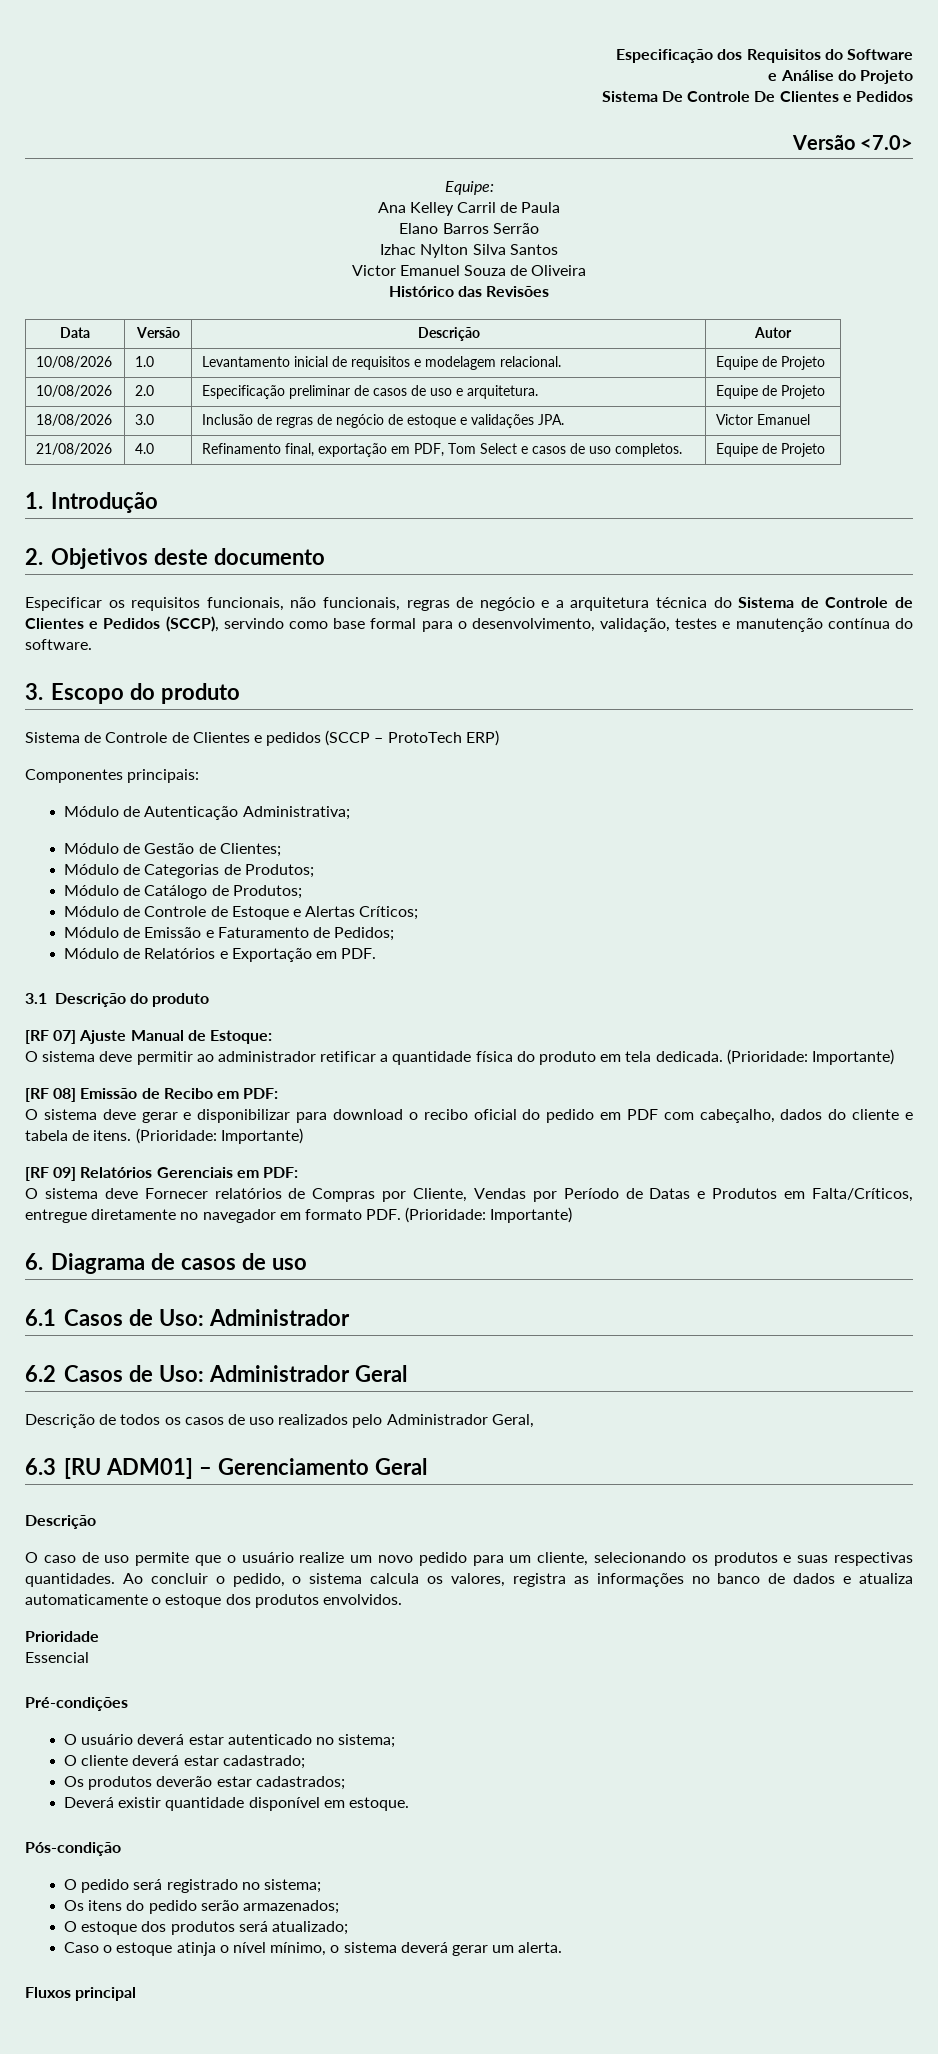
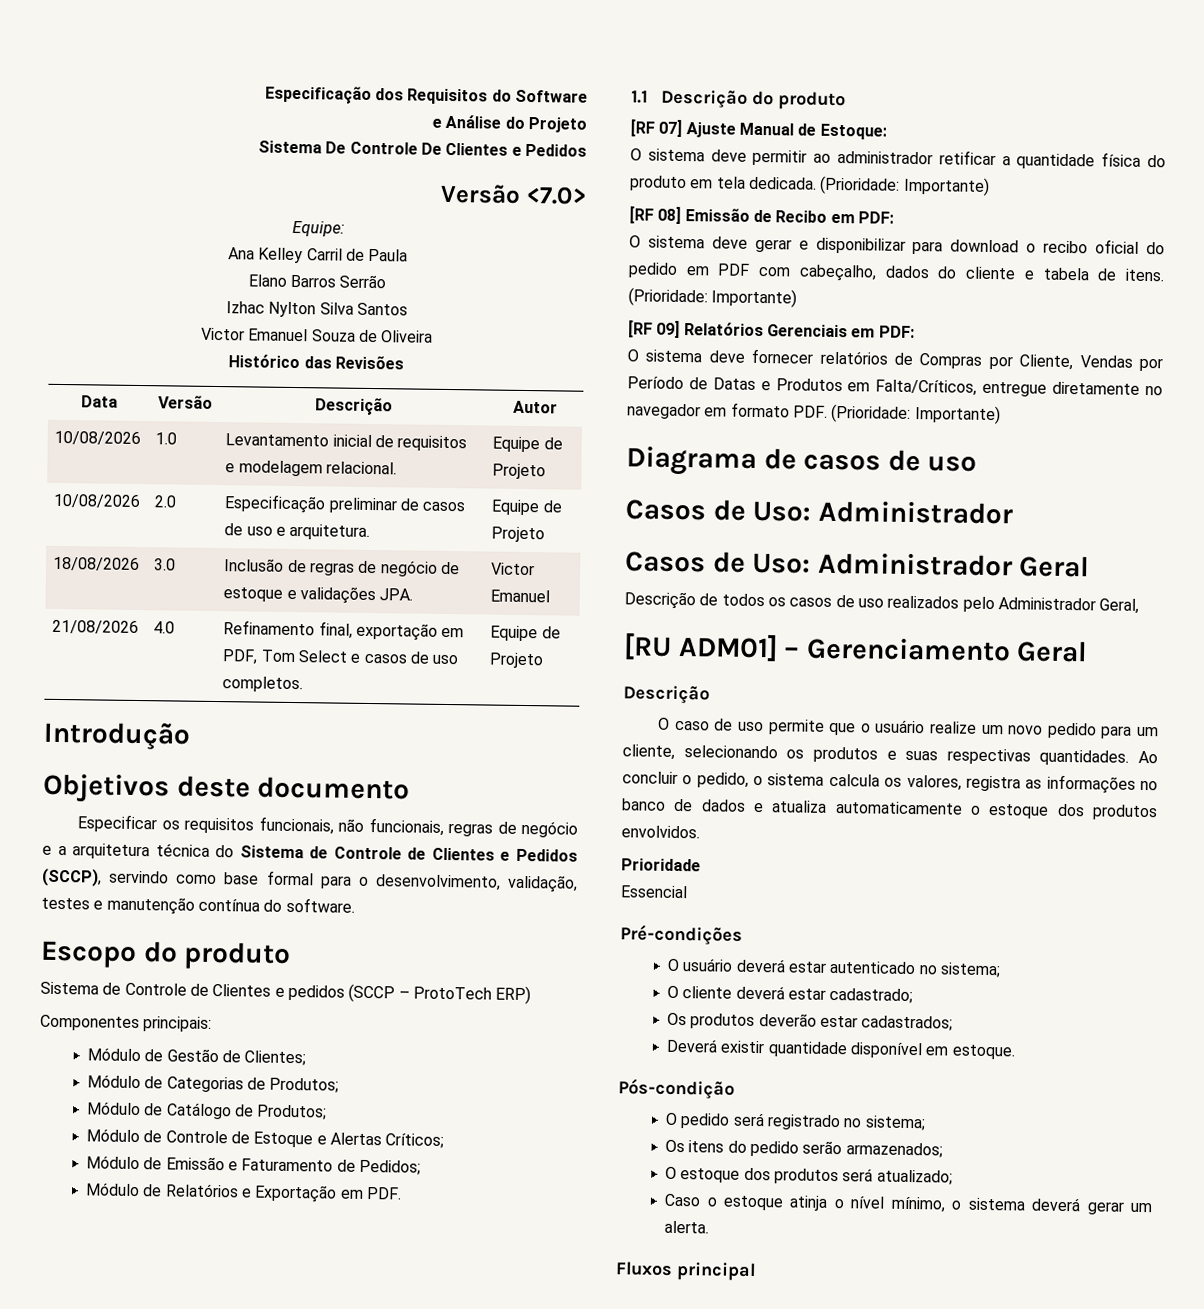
[25,492,43,509] 1. -> (545, 660) none
[25,548,43,565] 2. -> (191, 735) none
[25,683,43,700] 3. -> (355, 905) none
[64,806,350,820] // Módulo de Autenticação Administrativa; -> (213, 1024) none
[25,993,47,1004] 3.1 -> [631,90,648,104] 1.1
[144,1188,208,1199] Fornecer -> [751,348,814,364] fornecer
[25,1253,43,1270] 6. -> (1001, 415) none
[25,1309,56,1326] 6.1 -> (978, 464) none
[25,1365,56,1382] 6.2 -> (1013, 512) none
[25,1458,56,1475] 6.3 -> (1140, 606) none

